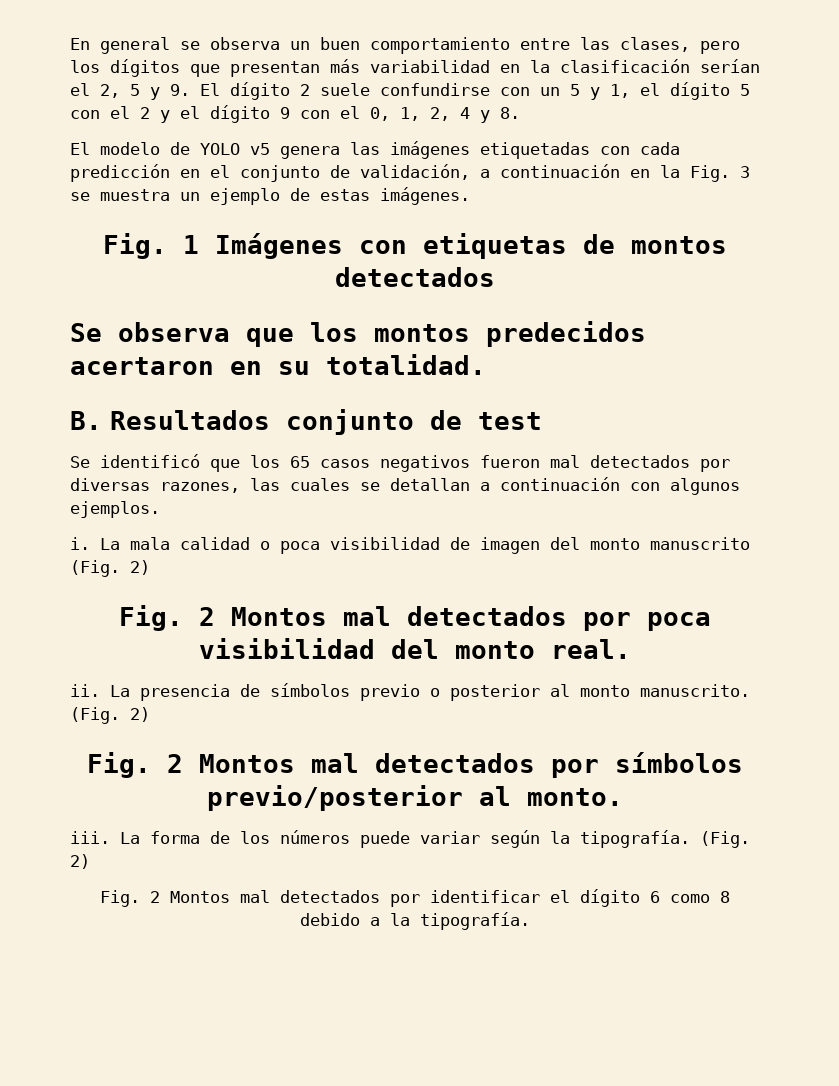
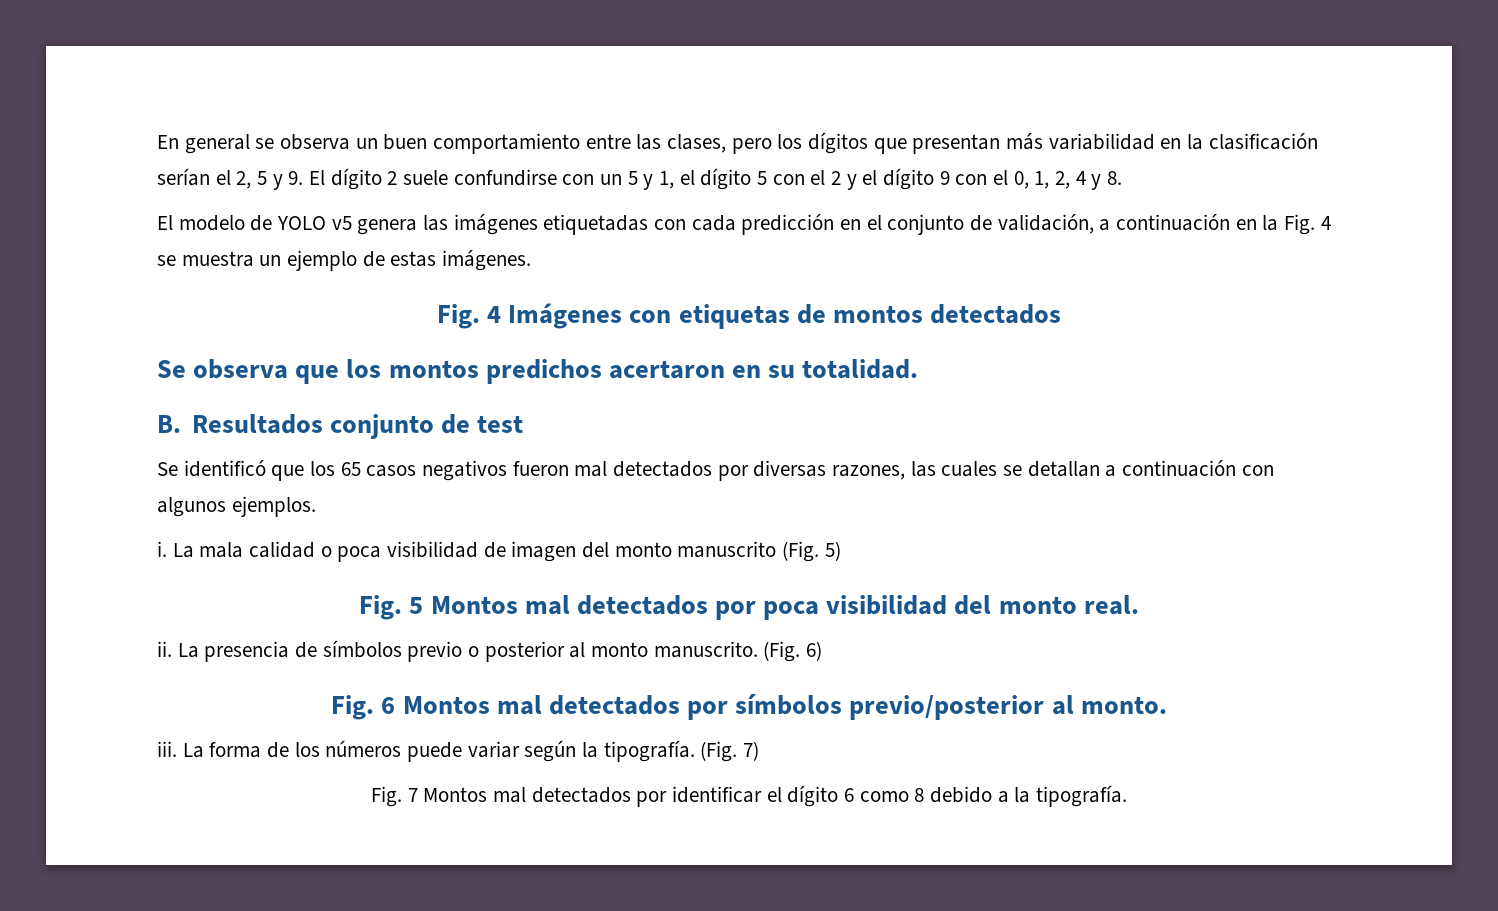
[740,166,750,178] 3 -> [1320,216,1331,230] 4
[183,235,199,254] 1 -> [487,306,502,323] 4
[486,321,646,347] predecidos -> [485,359,602,384] predichos
[130,560,150,575] [119,605,215,631] 2) // Fig. 2 -> [824,541,841,561] [359,595,424,620] 5) // Fig. 5
[130,707,150,722] [87,752,183,778] 2) // Fig. 2 -> [806,641,823,661] [331,695,396,720] 6) // Fig. 6
[70,854,90,869] [100,890,160,907] 2) // Fig. 2 -> [743,741,760,761] [370,786,418,807] 7) // Fig. 7

